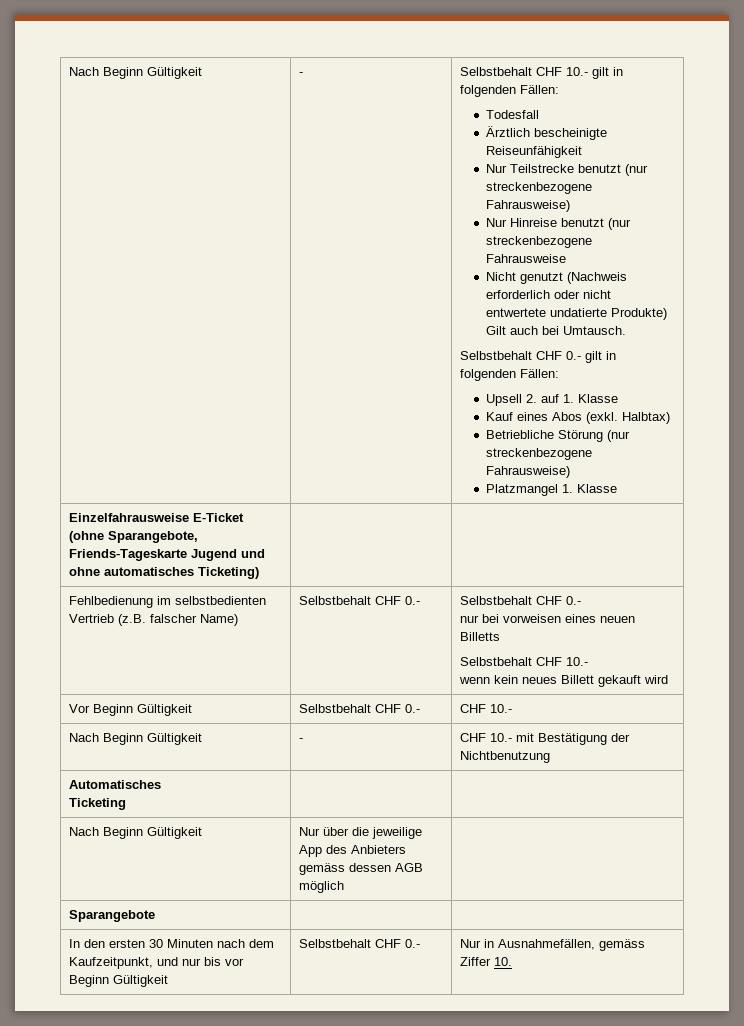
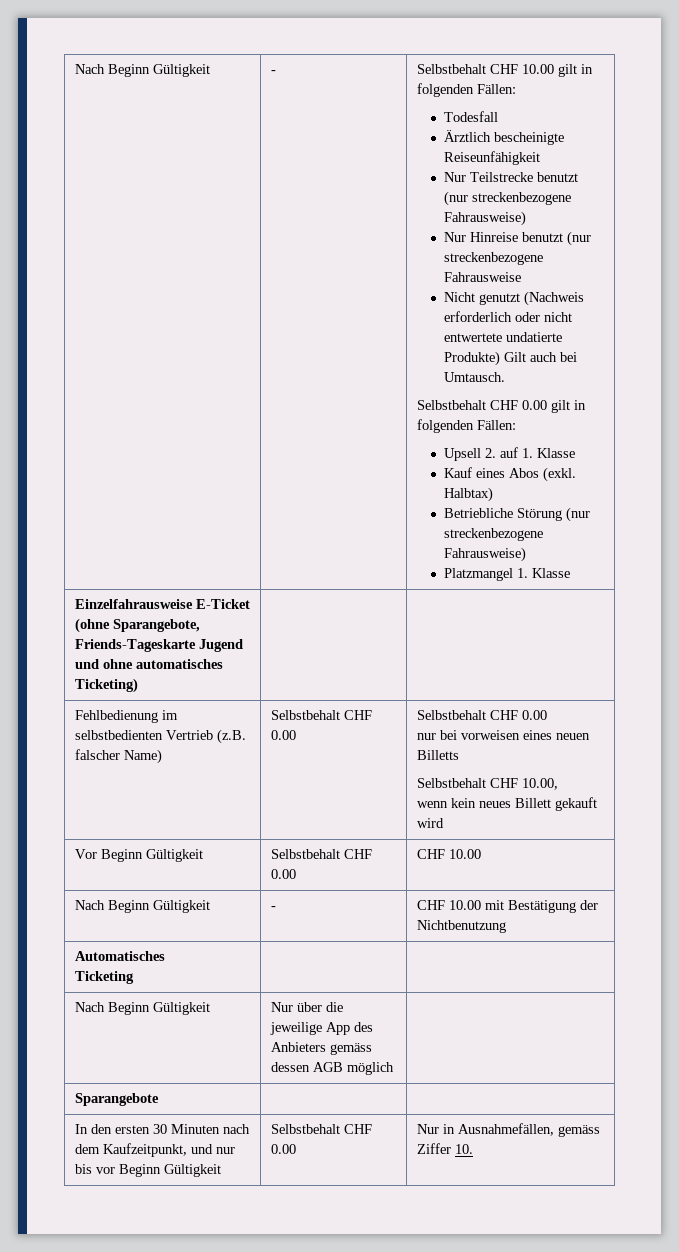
[566,67,589,76] 10.- -> [521,64,554,74] 10.00
[566,351,582,360] 0.- -> [521,400,547,410] 0.00
[405,596,421,605] [460,596,582,605] 0.- | Selbstbehalt CHF 0.- -> [270,730,296,740] [416,710,547,720] 0.00 | Selbstbehalt CHF 0.00
[566,657,589,666] 10.- -> [521,778,558,790] 10.00,
[405,704,421,713] [460,704,513,713] 0.- | CHF 10.- -> [270,869,296,879] [416,849,481,859] 0.00 | CHF 10.00
[490,733,513,742] 10.- -> [448,900,481,910] 10.00
[405,939,421,948] 0.- -> [270,1144,296,1154] 0.00

